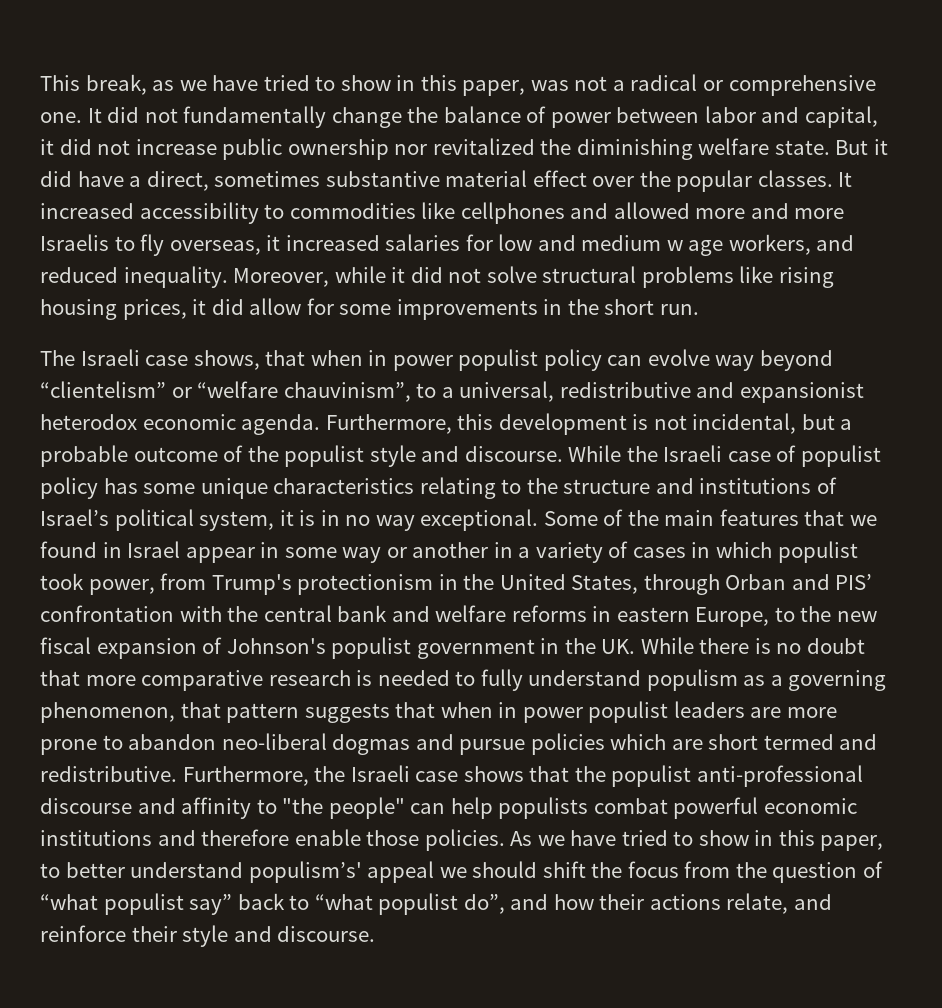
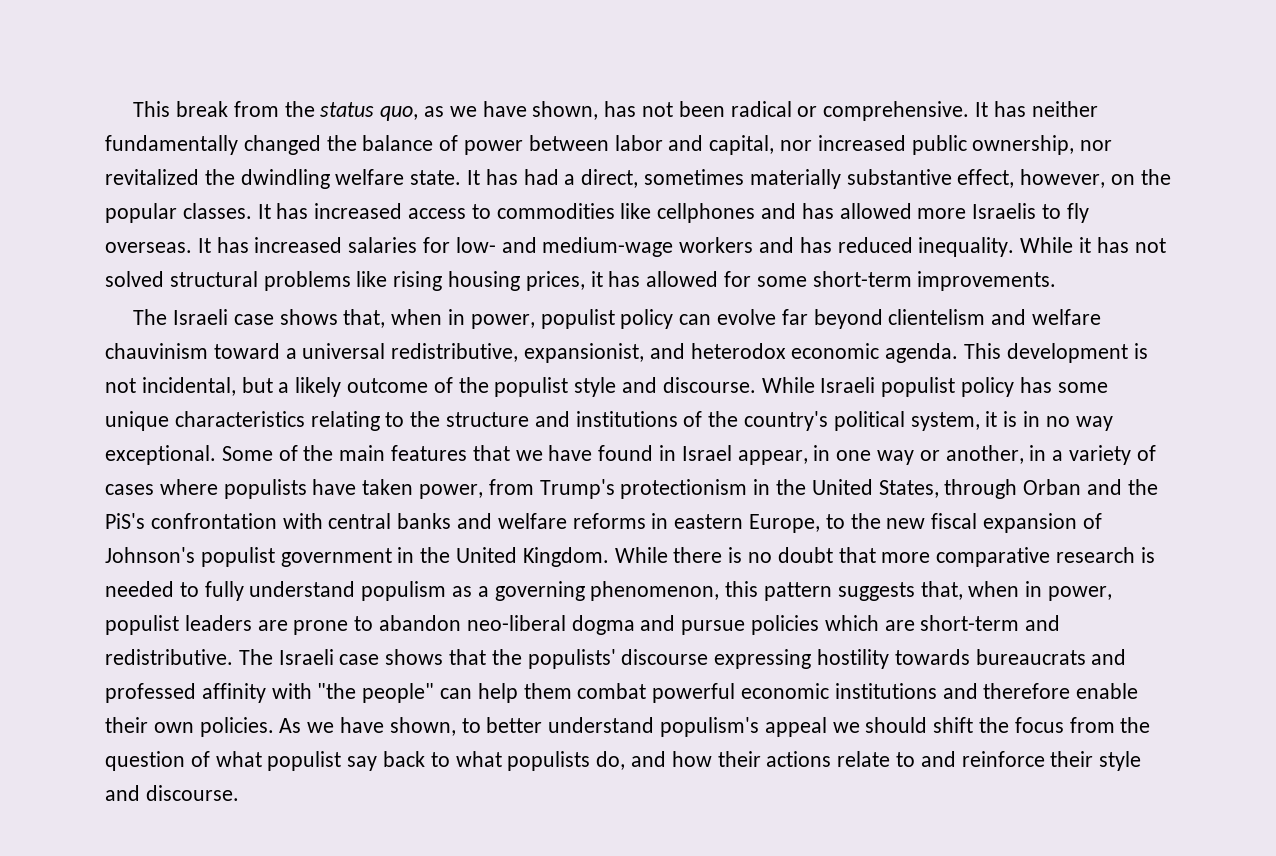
[40,74,876,96] [40,106,402,128] This break, as we have tried to show in this paper, was not a radical or comprehensive one. It did not fundamentally change -> [133,101,1098,121] [105,135,321,155] This break from the status quo, as we have shown, has not been radical or comprehensive. It has neither fundamentally changed
[40,138,389,160] it did not increase public ownership -> [780,135,1075,155] nor increased public ownership,
[576,139,693,160] diminishing -> [240,169,330,189] dwindling
[835,139,888,155] [40,170,635,191] But it did have a direct, sometimes substantive material effect over -> [467,169,1136,189] It has had a direct, sometimes materially substantive effect, however, on
[40,202,259,224] increased accessibility -> [276,203,467,219] has increased access
(609, 211) none -> [801,203,834,219] has
[750,203,845,219] and more -> (967, 213) none
[169,234,855,256] [40,266,537,288] overseas, it increased salaries for low and medium w age workers, and reduced inequality. Moreover, while it did not solve -> [105,237,1166,257] [105,271,164,287] overseas. It has increased salaries for low- and medium-wage workers and has reduced inequality. While it has not solved
[211,298,699,320] [40,349,453,371] did allow for some improvements in the short run. // The Israeli case shows, that when in power -> [608,271,1057,291] [133,309,535,329] has allowed for some short-term improvements. // The Israeli case shows that, when in power,
[715,350,833,371] [40,381,864,403] way beyond “clientelism” or “welfare chauvinism”, to a universal, redistributive and expansionist -> [781,309,1102,329] [105,343,685,363] far beyond clientelism and welfare chauvinism toward a universal redistributive, expansionist, and
[325,414,494,434] Furthermore, this -> [964,343,1002,359] This
[40,445,128,467] probable -> [295,377,342,397] likely
[626,445,797,462] the Israeli case of -> [820,377,876,393] Israeli
[40,509,109,526] Israel’s -> [708,411,829,431] the country's
(878, 520) none -> [548,445,593,461] have
[185,542,337,563] appear in some -> [737,445,872,465] appear, in one
[412,542,489,558] another -> [945,445,1024,464] another,
[691,541,858,563] [40,573,84,590] in which populist took -> [159,479,414,499] where populists have taken
[835,574,873,590] [40,605,388,622] PIS’ confrontation with the central bank -> [1127,479,1158,495] [105,513,452,529] the PiS's confrontation with central banks
[601,639,636,654] UK. -> [456,547,609,567] United Kingdom.
[180,702,221,718] that -> [725,581,759,597] this
[395,702,583,723] that when in power -> [920,581,1113,601] that, when in power,
[786,707,837,718] more -> (288, 625) none
[332,734,411,755] dogmas -> [571,615,635,635] dogma
[708,734,878,750] [40,766,346,786] short termed and redistributive. Furthermore, the -> [920,615,1061,631] [105,649,273,665] short-term and redistributive. The
[611,765,863,787] [40,797,277,819] populist anti-professional discourse and affinity to -> [527,649,1127,669] [105,683,312,703] populists' discourse expressing hostility towards bureaucrats and professed affinity with
[498,797,589,819] populists -> [523,683,572,699] them
[366,830,420,846] those -> [105,717,194,733] their own
[621,830,884,851] tried to show in this paper, -> [389,717,456,736] shown,
[248,861,362,883] populism’s' -> [660,717,760,737] populism's
[40,893,505,915] “what populist say” back to “what populist do”, -> [215,751,626,771] what populist say back to what populists do,
[726,893,789,914] relate, -> [837,751,916,767] relate to

